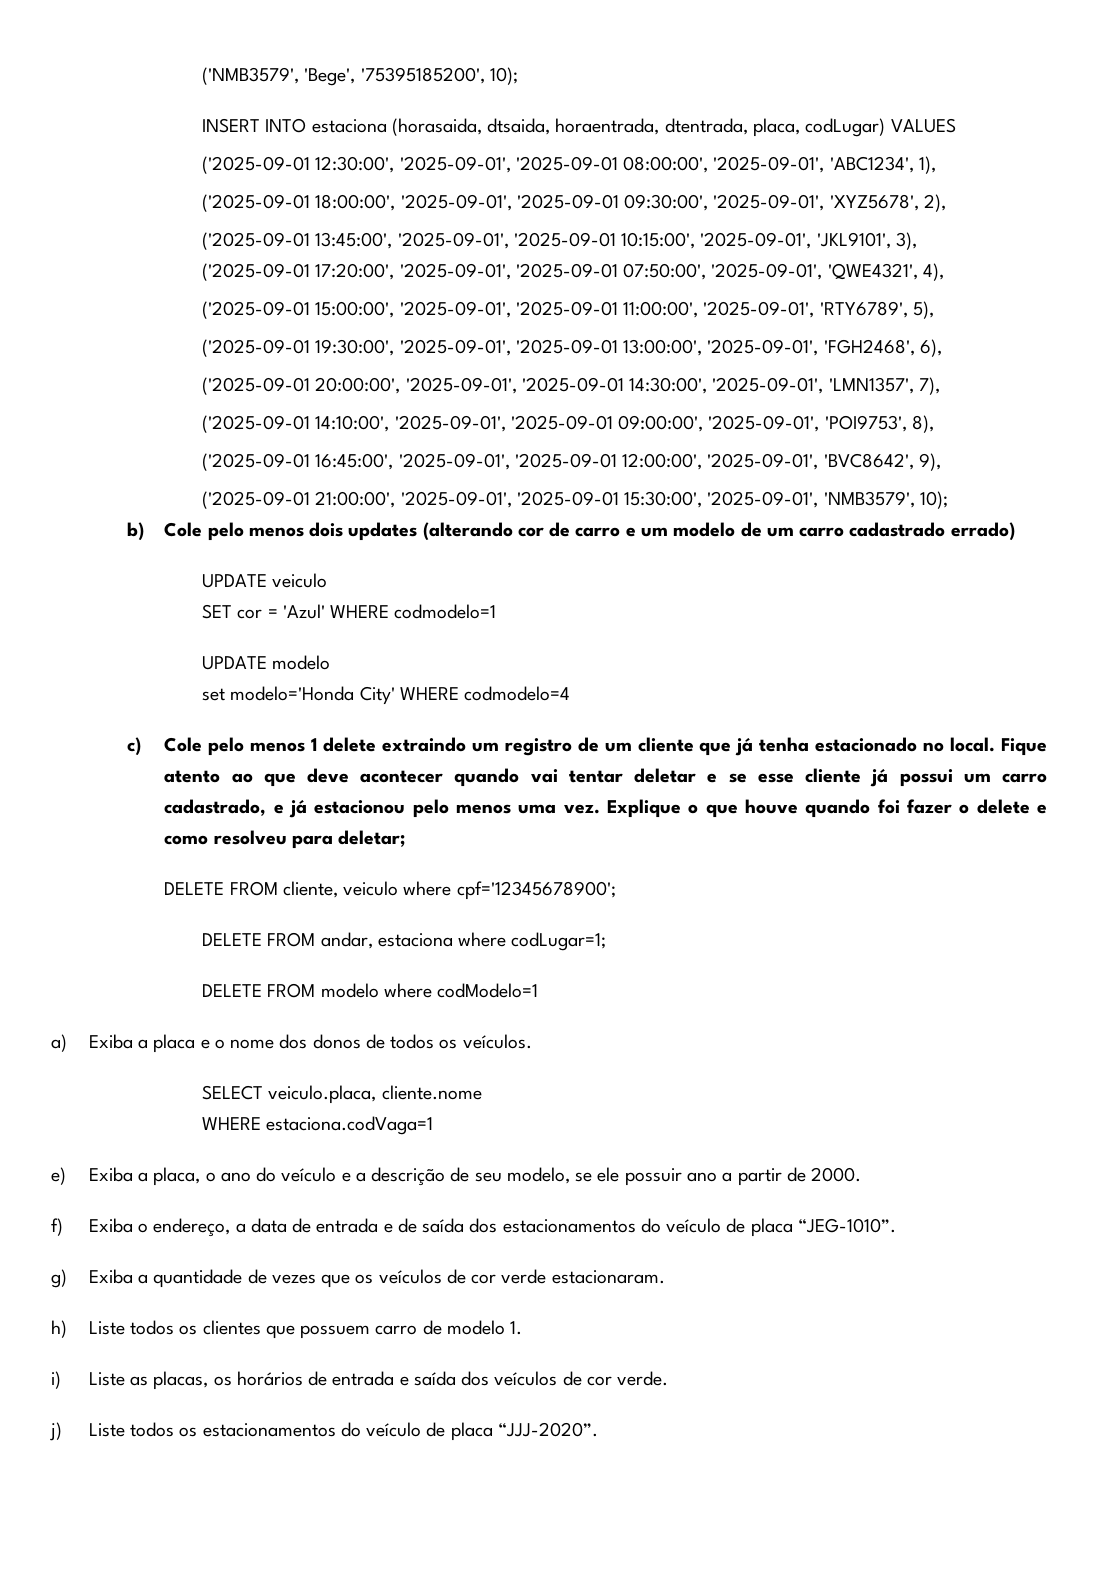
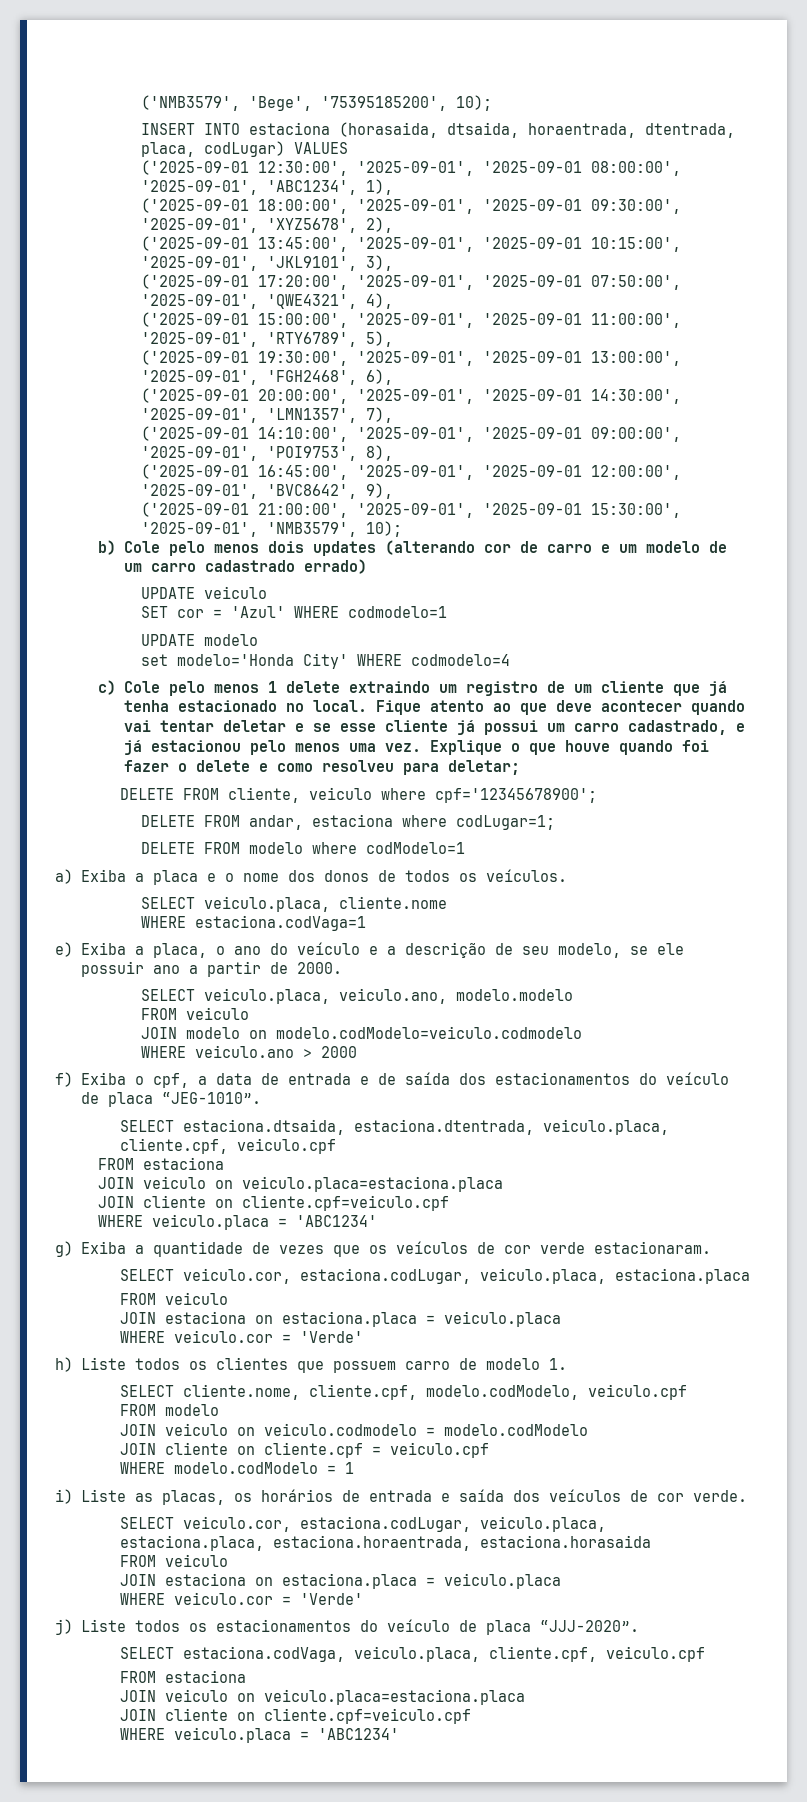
(862, 1174) none -> [141,988,574,1004] [141,1007,250,1020] [141,1026,583,1039] [141,1045,358,1058] // SELECT veiculo.placa, veiculo.ano, modelo.modelo // FROM veiculo // JOIN modelo on modelo.codModelo=veiculo.codmodelo // WHERE veiculo.ano > 2000
[153,1218,231,1237] endereço, -> [152,1073,189,1088] cpf,
(897, 1225) none -> [119,1119,669,1135] [119,1138,336,1154] [98,1157,225,1170] [98,1176,504,1192] [98,1195,450,1211] [98,1214,378,1230] // SELECT estaciona.dtsaida, estaciona.dtentrada, veiculo.placa, cliente.cpf, veiculo.cpf // FROM estaciona // JOIN veiculo on veiculo.placa=estaciona.placa // JOIN cliente on cliente.cpf=veiculo.cpf // WHERE veiculo.placa = 'ABC1234'
(665, 1277) none -> [119,1268,750,1284] [119,1292,228,1305] [119,1311,561,1327] [119,1330,363,1343] // SELECT veiculo.cor, estaciona.codLugar, veiculo.placa, estaciona.placa // FROM veiculo // JOIN estaciona on estaciona.placa = veiculo.placa // WHERE veiculo.cor = 'Verde'
(523, 1328) none -> [119,1384,687,1400] [119,1404,219,1416] [119,1423,588,1436] [119,1442,489,1458] [119,1462,354,1474] // SELECT cliente.nome, cliente.cpf, modelo.codModelo, veiculo.cpf // FROM modelo // JOIN veiculo on veiculo.codmodelo = modelo.codModelo // JOIN cliente on cliente.cpf = veiculo.cpf // WHERE modelo.codModelo = 1
(669, 1378) none -> [119,1516,606,1532] [119,1535,651,1551] [119,1554,228,1567] [119,1573,561,1589] [119,1592,363,1605] // SELECT veiculo.cor, estaciona.codLugar, veiculo.placa, estaciona.placa, estaciona.horaentrada, estaciona.horasaida // FROM veiculo // JOIN estaciona on estaciona.placa = veiculo.placa // WHERE veiculo.cor = 'Verde'
(598, 1429) none -> [119,1646,705,1662] [119,1670,246,1683] [119,1689,525,1705] [119,1708,471,1724] [119,1727,399,1743] // SELECT estaciona.codVaga, veiculo.placa, cliente.cpf, veiculo.cpf // FROM estaciona // JOIN veiculo on veiculo.placa=estaciona.placa // JOIN cliente on cliente.cpf=veiculo.cpf // WHERE veiculo.placa = 'ABC1234'

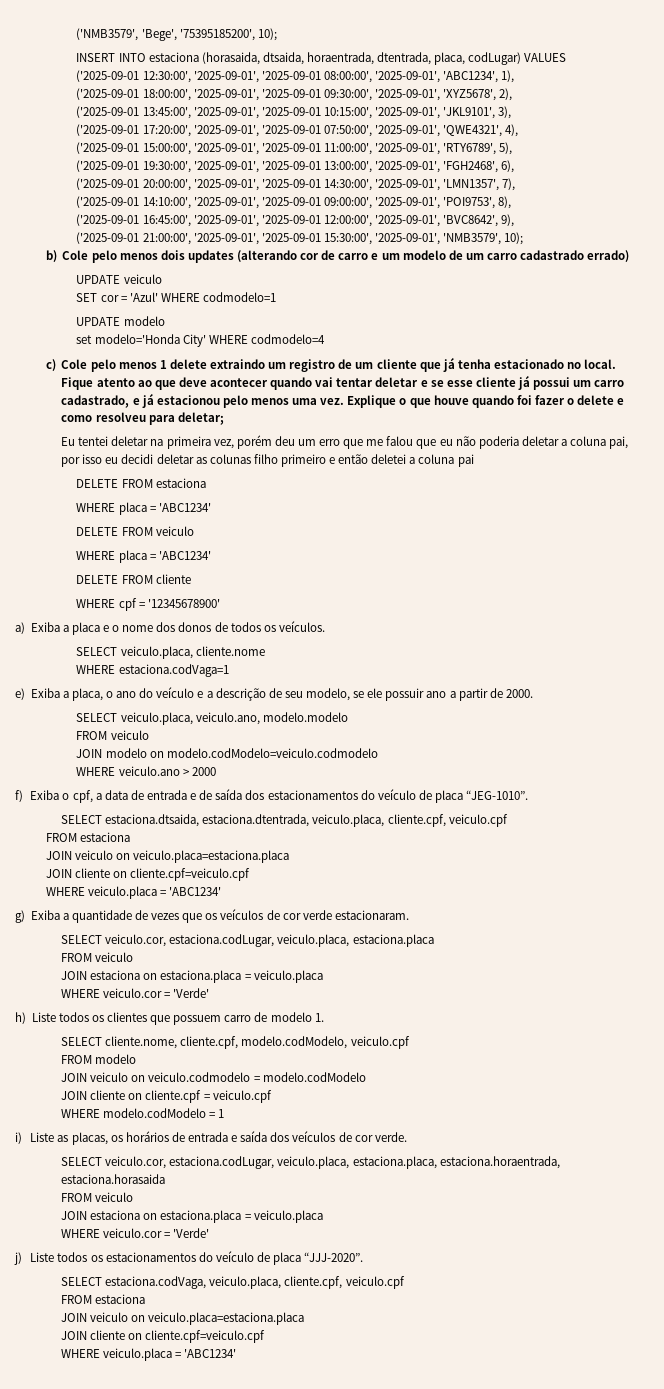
[119,787,597,803] [141,814,556,830] [141,842,466,854] DELETE FROM cliente, veiculo where cpf='12345678900'; // DELETE FROM andar, estaciona where codLugar=1; // DELETE FROM modelo where codModelo=1 -> [61,435,629,449] [61,454,474,467] [76,478,206,488] [76,502,211,515] [76,526,194,536] [76,550,211,563] [76,574,191,584] [76,598,220,611] Eu tentei deletar na primeira vez, porém deu um erro que me falou que eu não poderia deletar a coluna pai, por isso eu decidi deletar as colunas filho primeiro e então deletei a coluna pai // DELETE FROM estaciona // WHERE placa = 'ABC1234' // DELETE FROM veiculo // WHERE placa = 'ABC1234' // DELETE FROM cliente // WHERE cpf = '12345678900'

